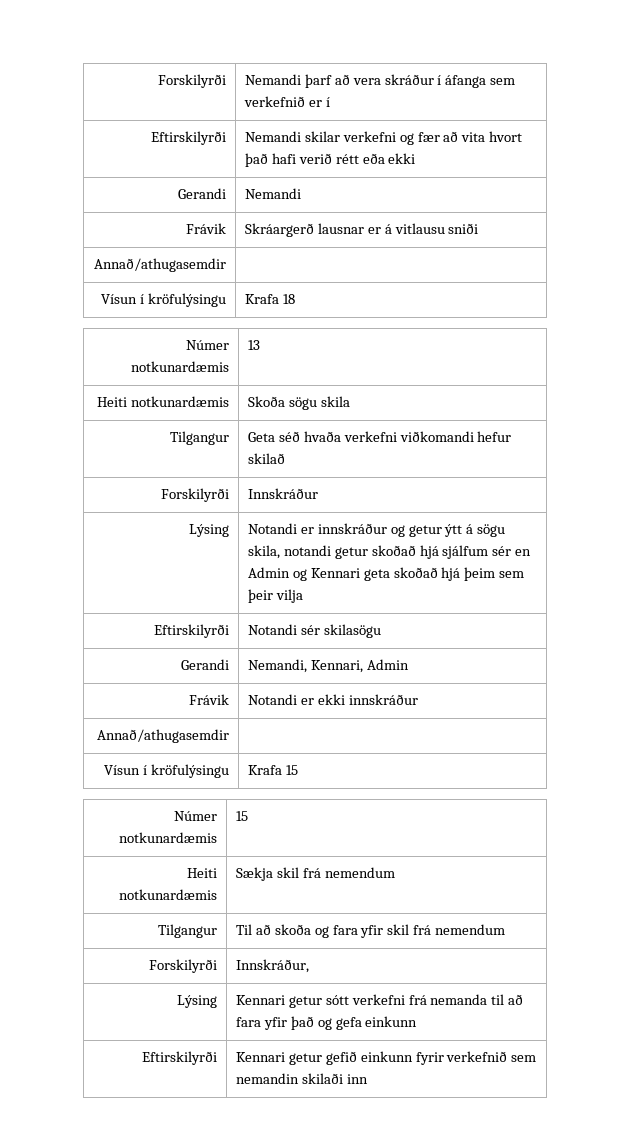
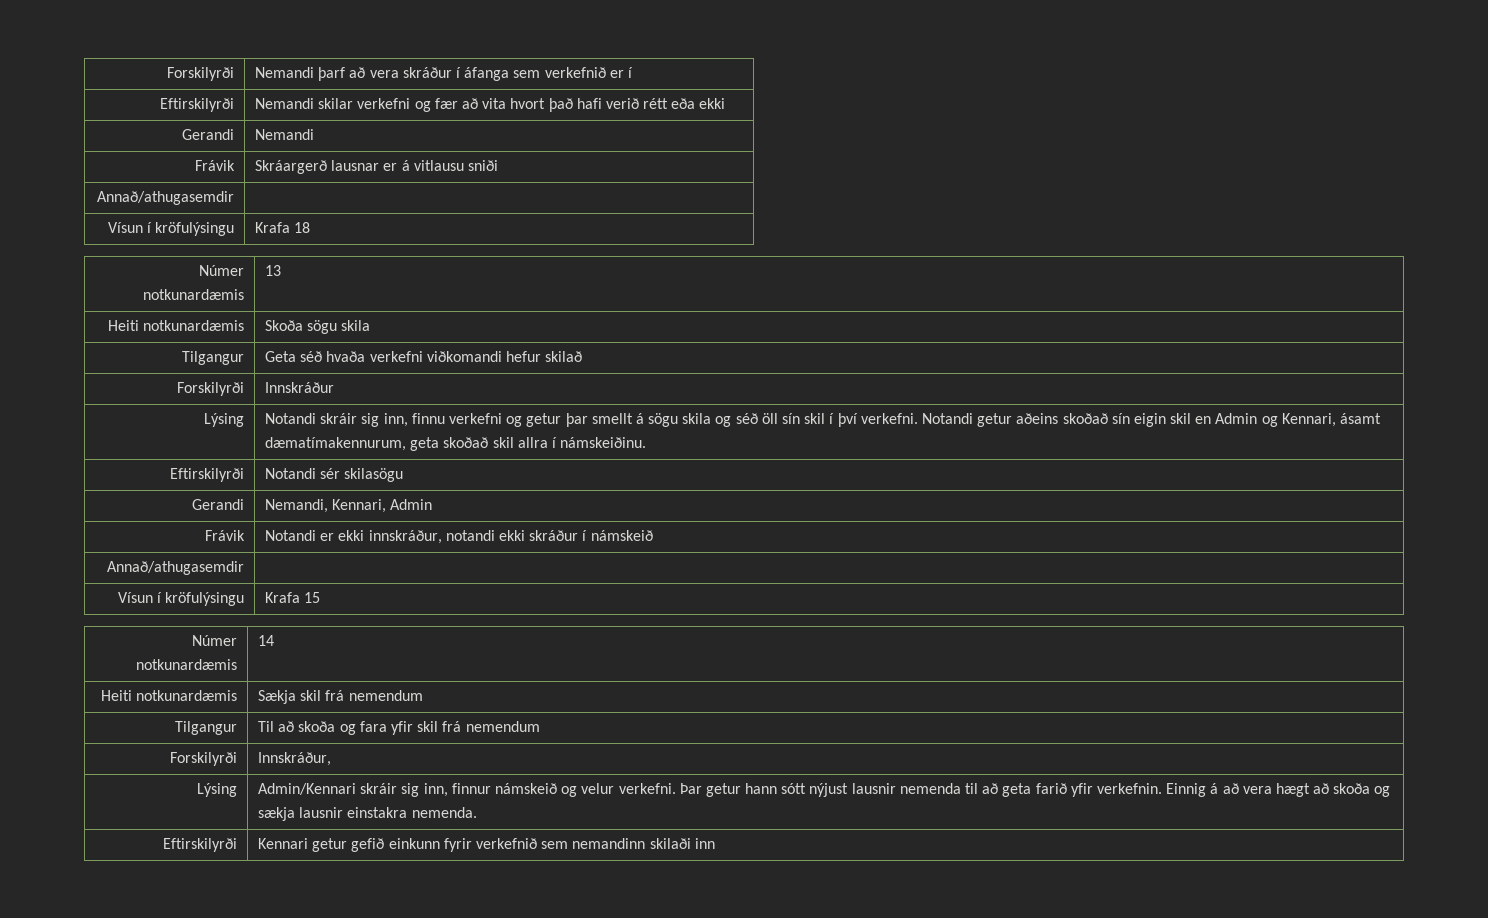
[300,523,506,537] [247,545,532,559] [247,567,525,581] [247,589,303,603] er innskráður og getur ýtt á sögu skila, notandi getur skoðað hjá sjálfum sér en Admin og Kennari geta skoðað hjá þeim sem þeir vilja -> [320,413,1381,427] [265,437,647,451] skráir sig inn, finnu verkefni og getur þar smellt á sögu skila og séð öll sín skil í því verkefni. Notandi getur aðeins skoðað sín eigin skil en Admin og Kennari, ásamt dæmatímakennurum, geta skoðað skil allra í námskeiðinu.
[348,694,418,705] innskráður -> [368,530,653,544] innskráður, notandi ekki skráður í námskeið
[235,811,248,821] 15 -> [258,635,275,646] 14
[235,994,524,1008] [235,1016,418,1030] Kennari getur sótt verkefni frá nemanda til að fara yfir það og gefa einkunn -> [258,783,1391,797] [258,807,477,821] Admin/Kennari skráir sig inn, finnur námskeið og velur verkefni. Þar getur hann sótt nýjust lausnir nemenda til að geta farið yfir verkefnin. Einnig á að vera hægt að skoða og sækja lausnir einstakra nemenda.
[235,1073,299,1084] nemandin -> [572,838,646,849] nemandinn

